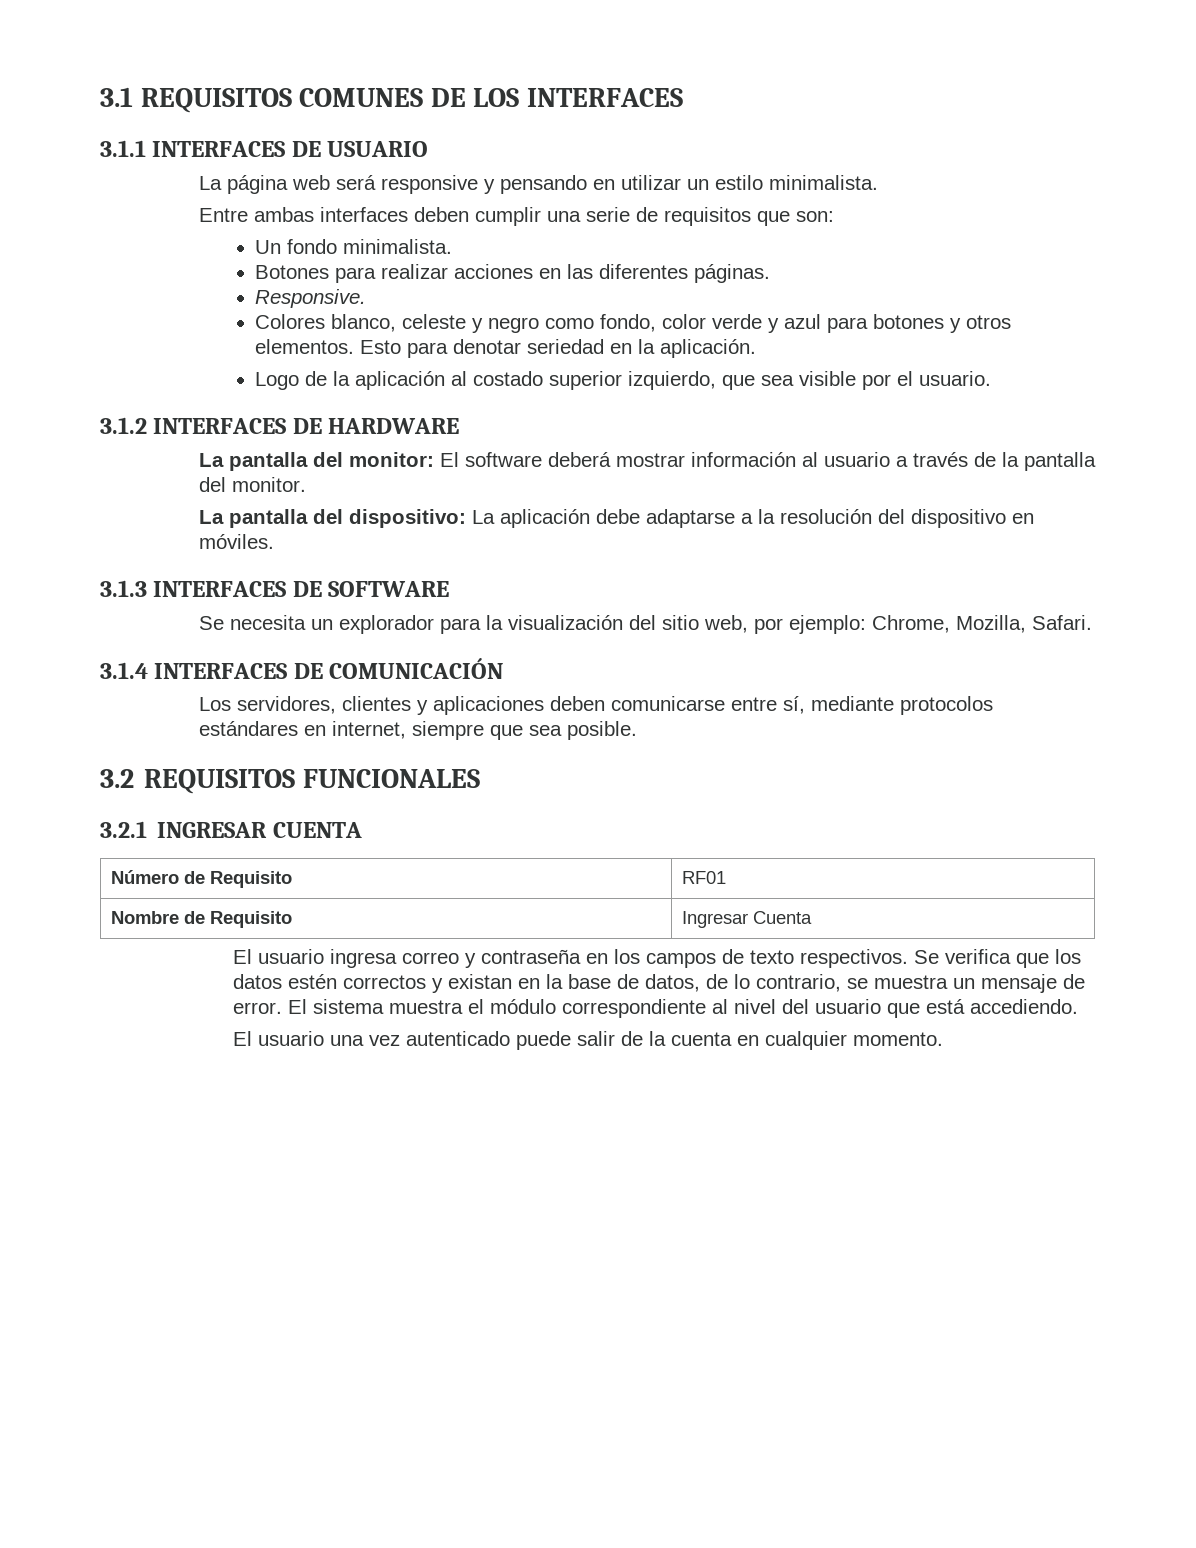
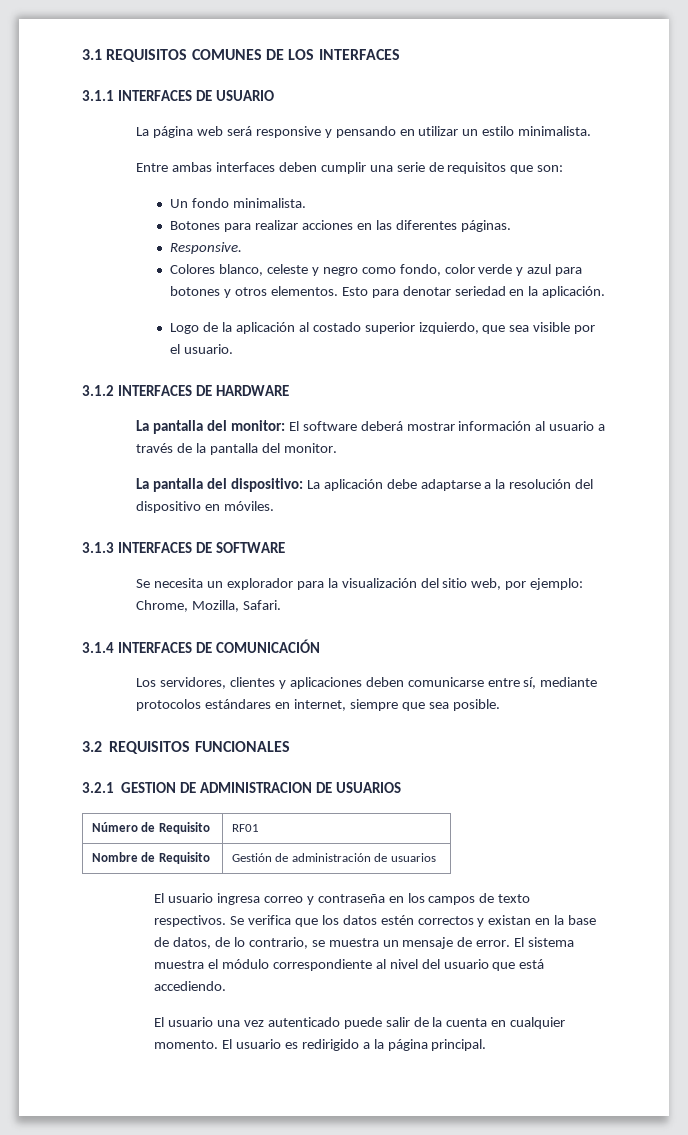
[157,822,362,838] INGRESAR CUENTA -> [121,782,402,793] GESTION DE ADMINISTRACION DE USUARIOS
[682,911,813,928] Ingresar Cuenta -> [231,853,436,862] Gestión de administración de usuarios
(943, 1039) none -> [222,1039,487,1051] El usuario es redirigido a la página principal.

